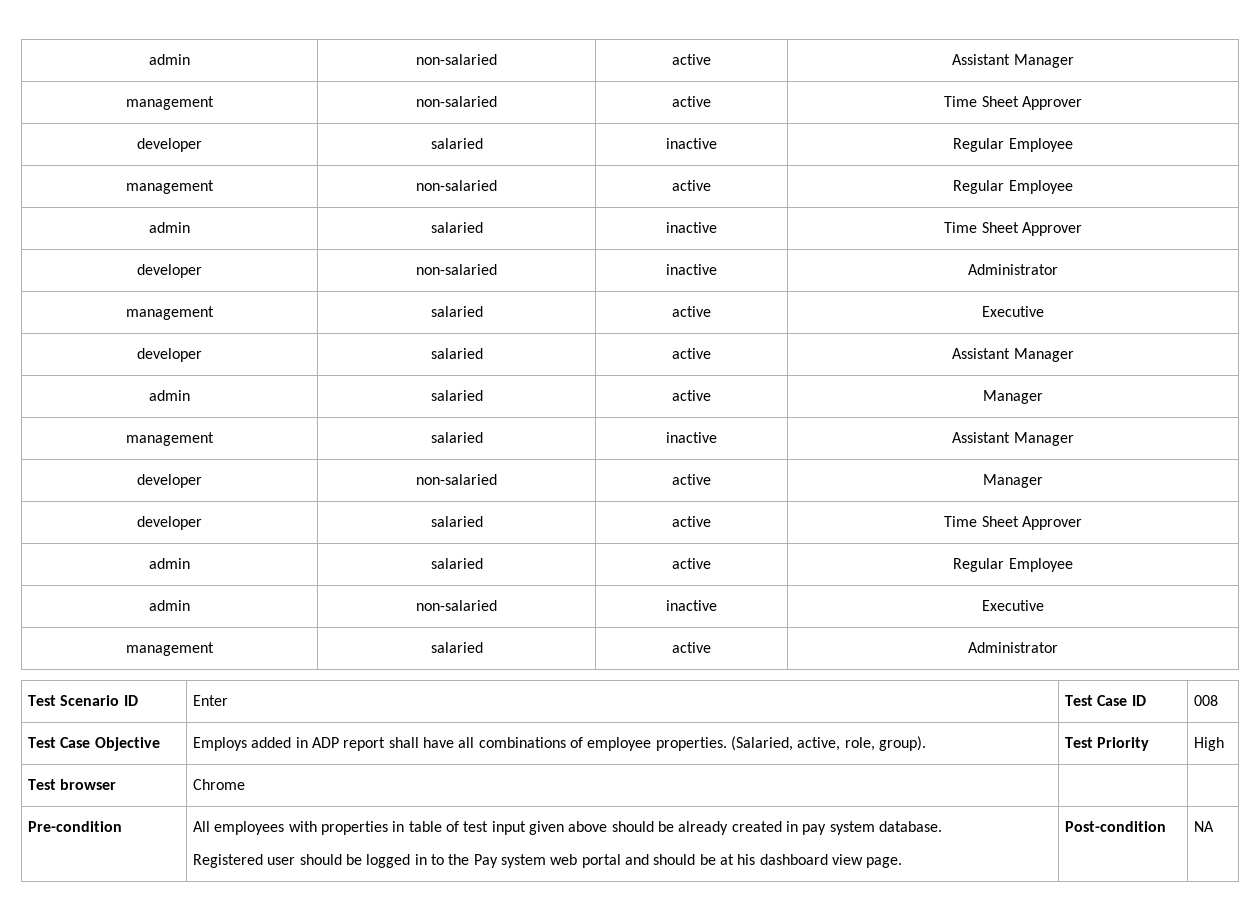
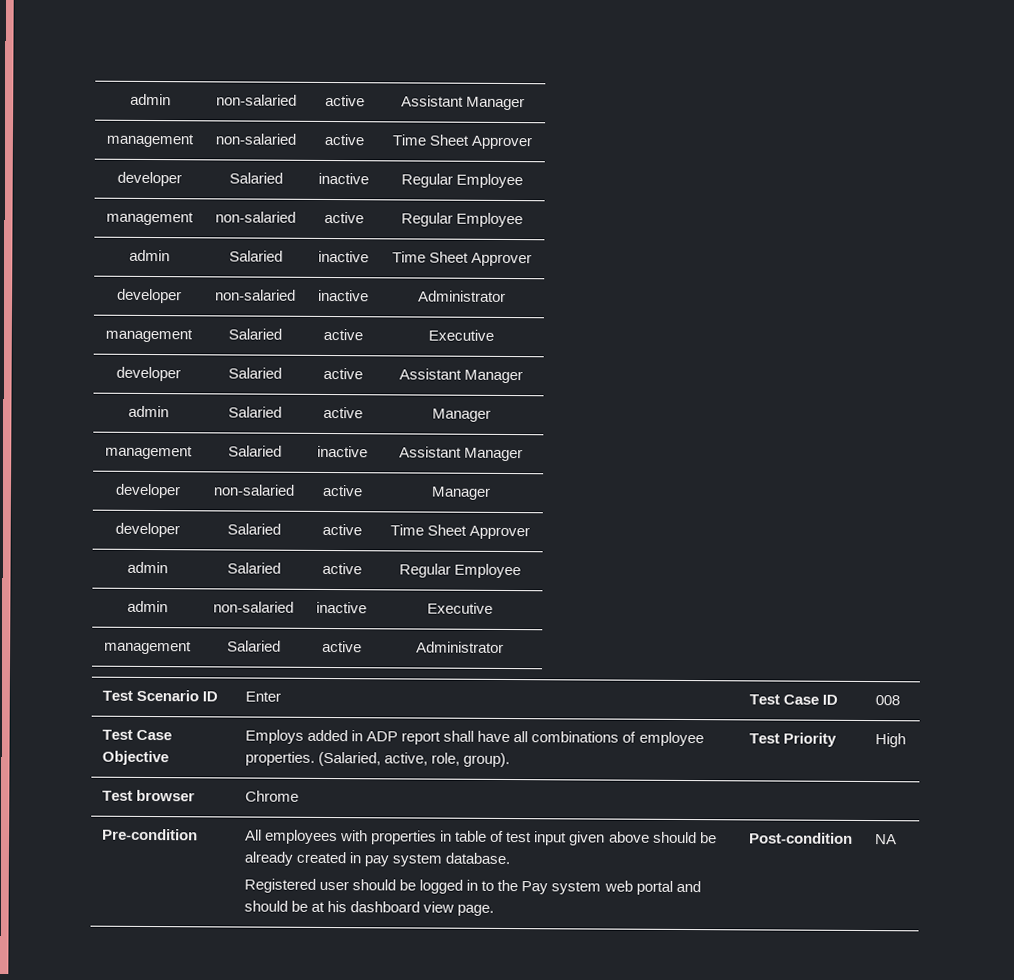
[430,138,483,149] salaried -> [228,172,283,184] Salaried
[430,222,483,233] salaried -> [228,250,283,262] Salaried
[430,306,483,317] salaried -> [227,328,282,340] Salaried
[430,348,483,359] salaried -> [227,367,282,379] Salaried
[430,390,483,401] salaried -> [227,406,282,418] Salaried
[430,432,483,443] salaried -> [227,445,282,457] Salaried
[430,516,483,527] salaried -> [226,523,281,535] Salaried
[430,558,483,569] salaried -> [226,562,281,574] Salaried
[430,642,483,653] salaried -> [226,640,281,652] Salaried

